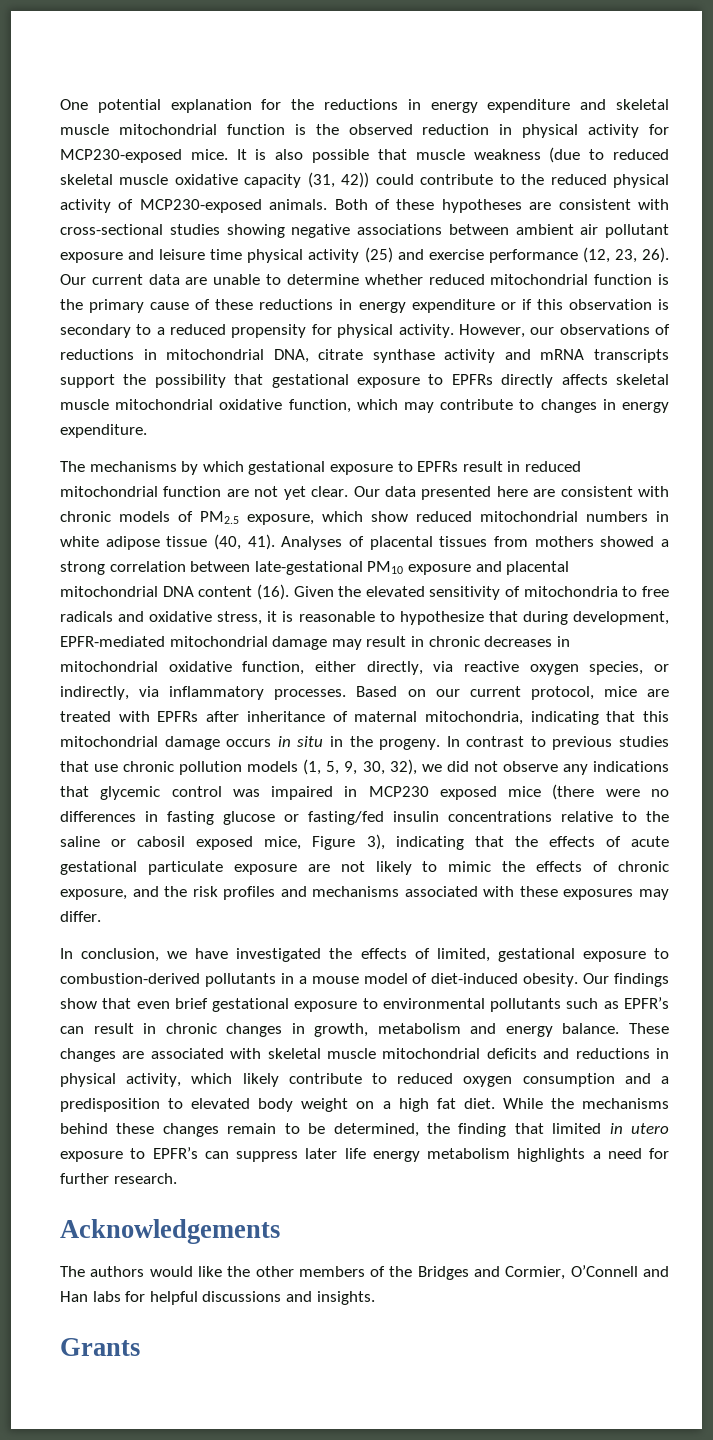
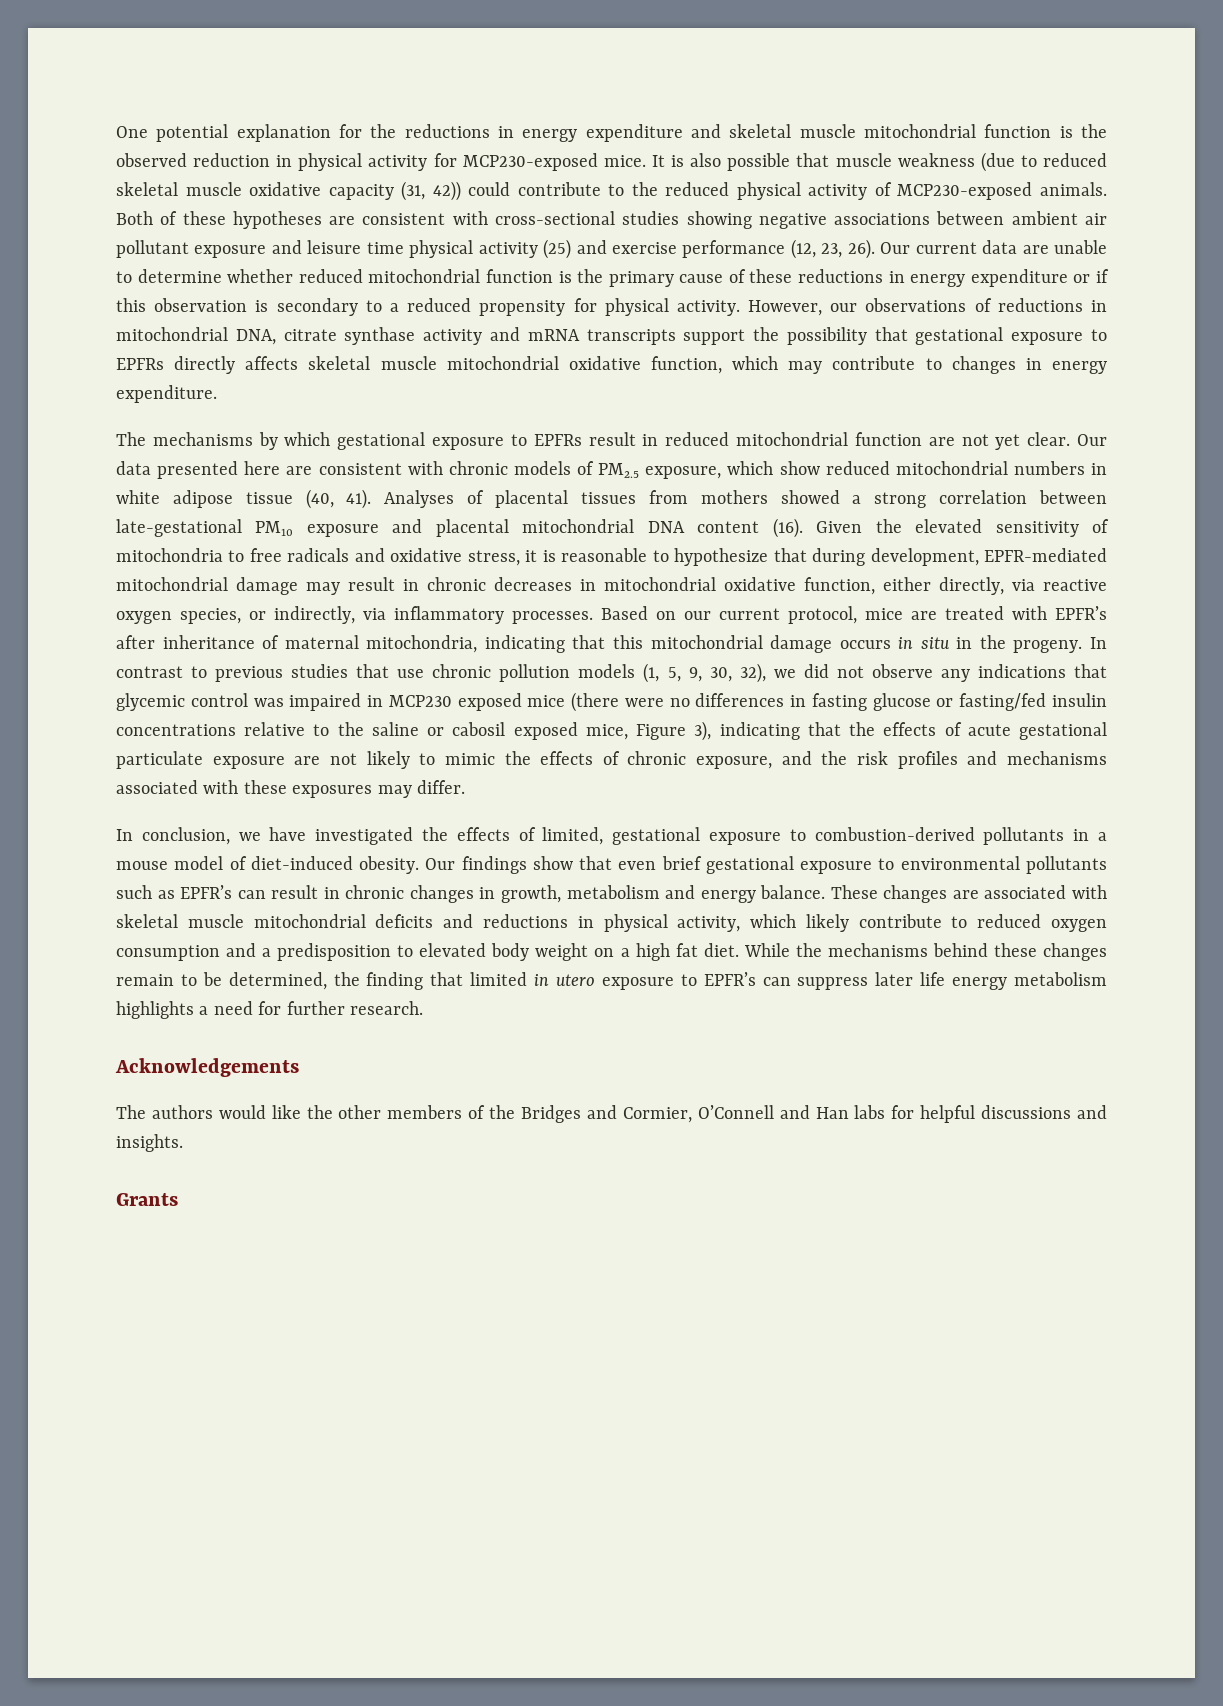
[157,711,199,722] EPFRs -> [1055,606,1107,620] EPFR’s

